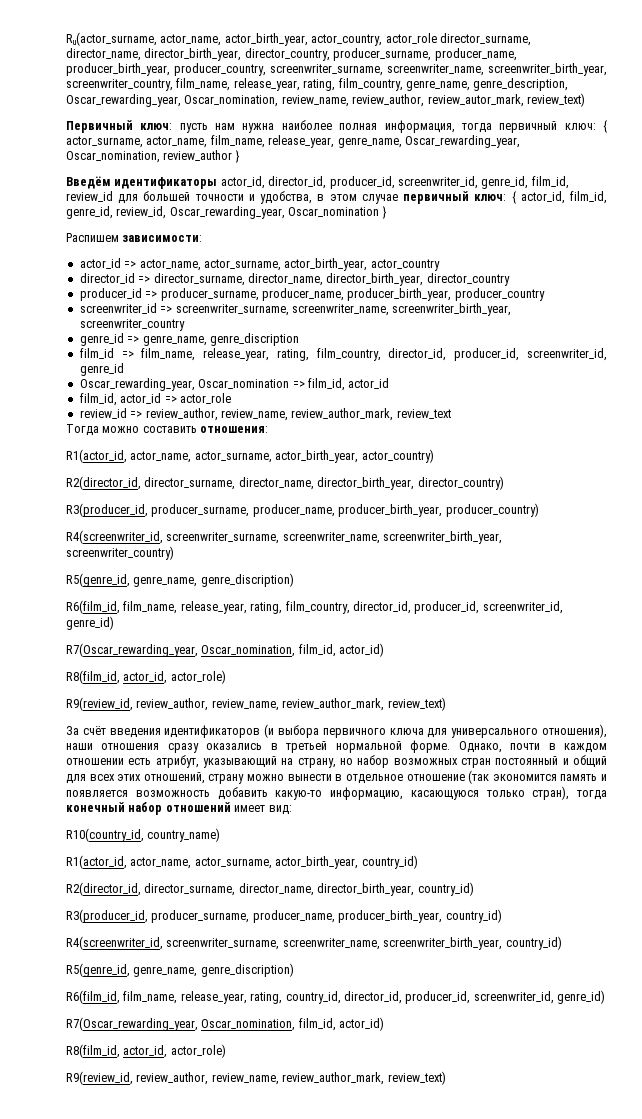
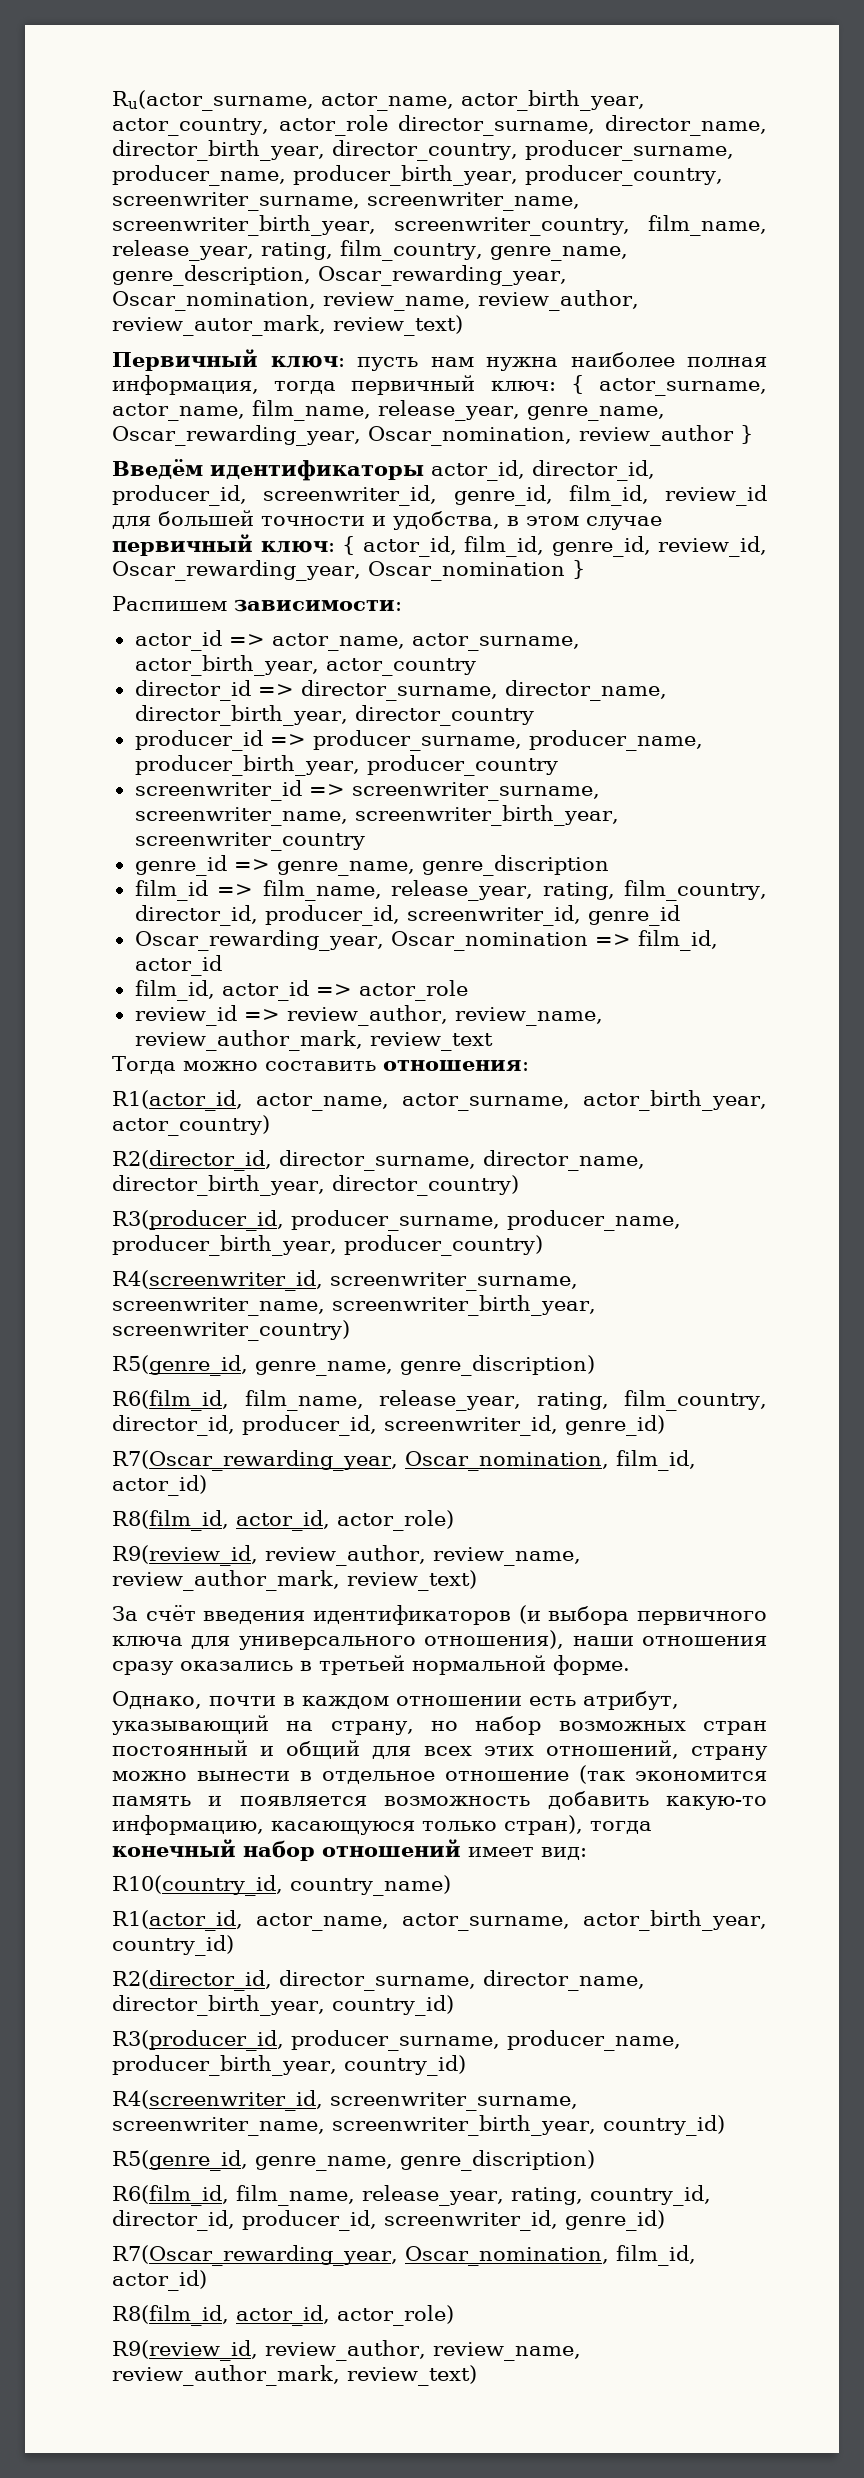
(451, 746) none -> (630, 1665) //

